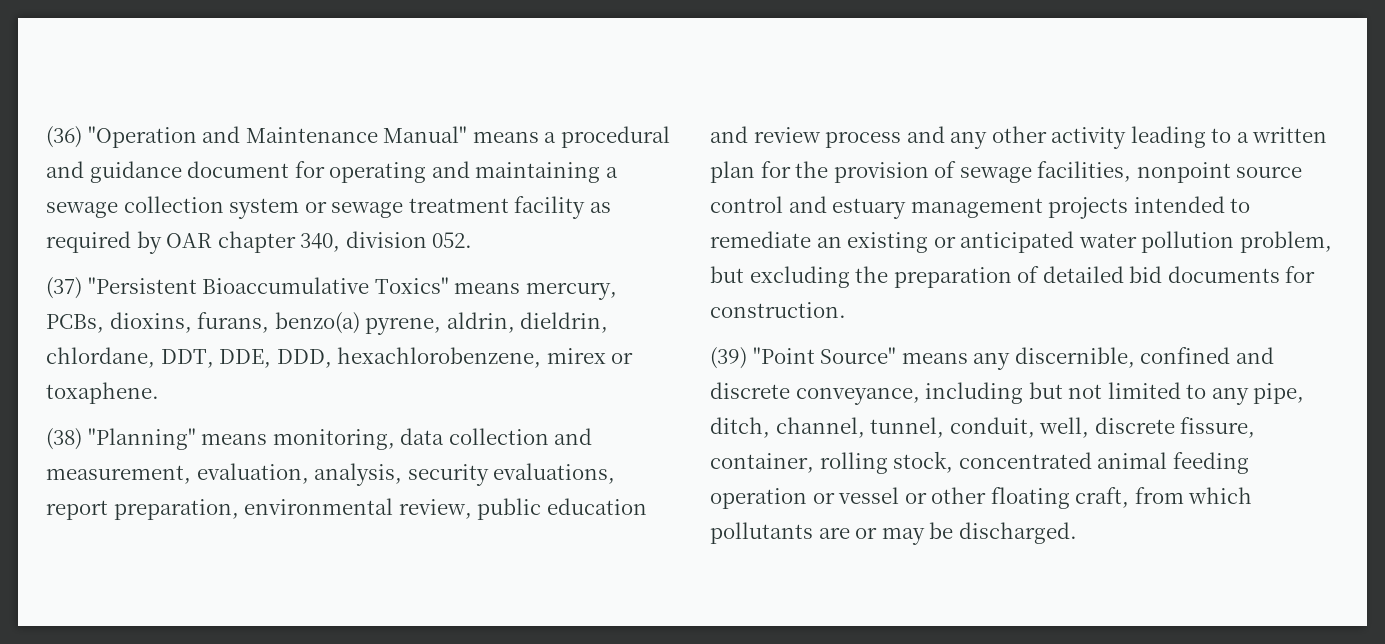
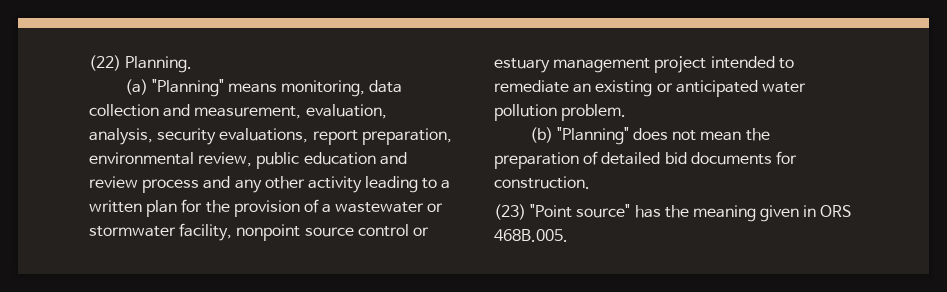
[46,126,670,148] [46,161,618,183] [46,196,611,219] [46,231,473,254] [46,277,617,300] [46,312,609,335] [46,347,634,368] [46,382,159,404] [46,428,82,450] (36) "Operation and Maintenance Manual" means a procedural and guidance document for operating and maintaining a sewage collection system or sewage treatment facility as required by OAR chapter 340, division 052. // (37) "Persistent Bioaccumulative Toxics" means mercury, PCBs, dioxins, furans, benzo(a) pyrene, aldrin, dieldrin, chlordane, DDT, DDE, DDD, hexachlorobenzene, mirex or toxaphene. // (38) -> [89,55,193,73] [124,79,148,95] (22) Planning. // (a)
[959,161,1132,183] sewage facilities, -> [322,202,444,213] [89,223,233,241] a wastewater or stormwater facility,
[788,196,827,213] and -> [412,227,429,236] or
[1048,197,1129,219] projects -> [654,56,707,73] project
[1239,231,1332,253] [710,266,850,288] problem, but excluding -> [561,104,627,121] [529,127,742,145] problem. // (b) "Planning" does not mean
[710,347,1274,370] [710,382,1305,405] [710,417,1256,438] [710,451,1249,474] [710,487,1253,509] [710,522,1077,545] (39) "Point Source" means any discernible, confined and discrete conveyance, including but not limited to any pipe, ditch, channel, tunnel, conduit, well, discrete fissure, container, rolling stock, concentrated animal feeding operation or vessel or other floating craft, from which pollutants are or may be discharged. -> [494,204,852,222] [494,229,568,242] (23) "Point source" has the meaning given in ORS 468B.005.

